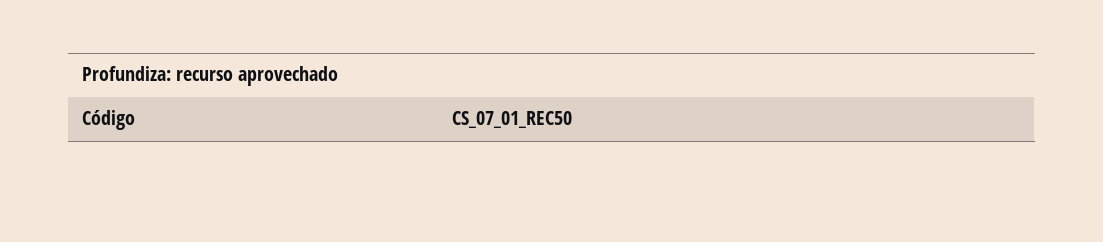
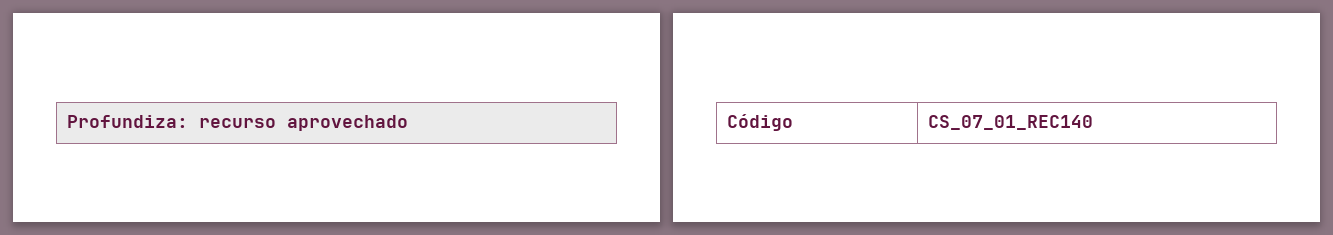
[451,111,572,128] CS_07_01_REC50 -> [927,115,1093,130] CS_07_01_REC140

